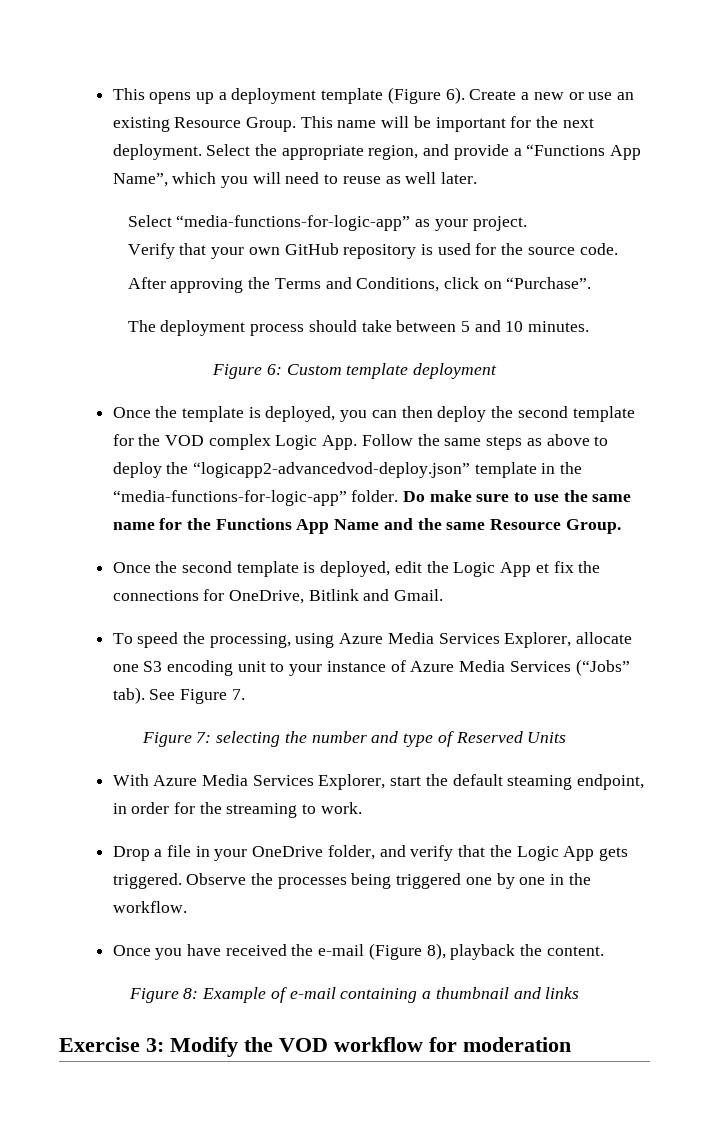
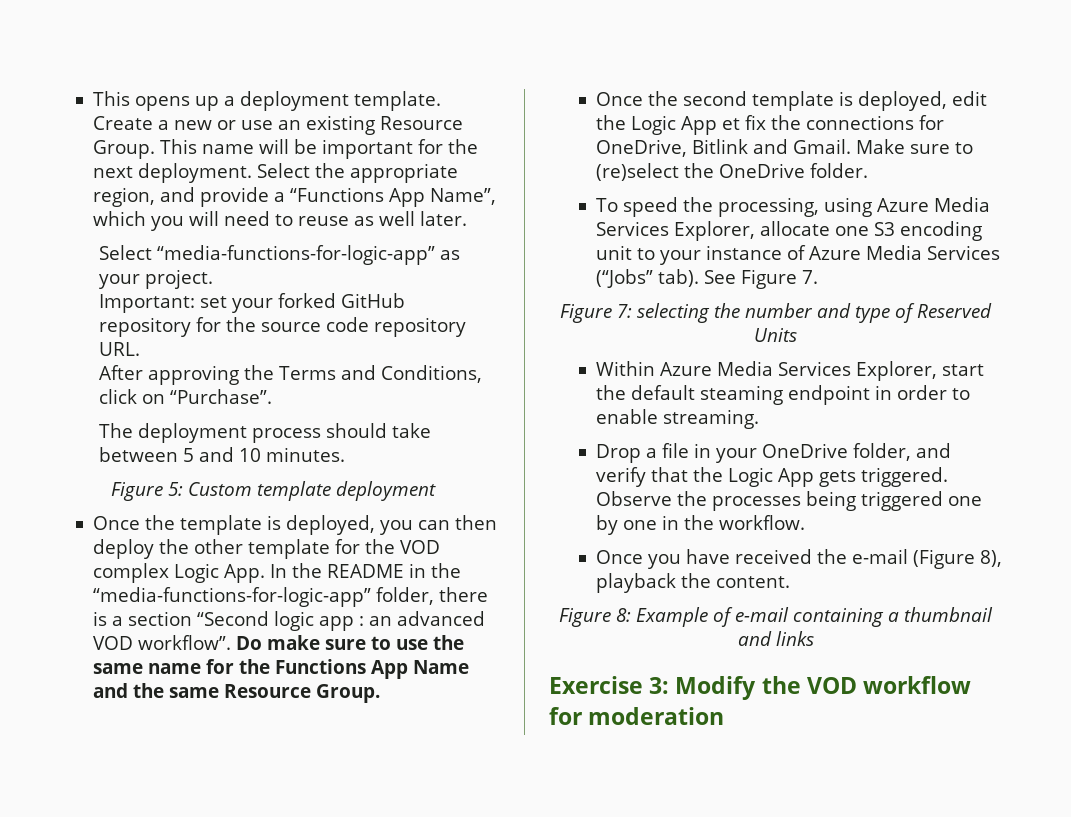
[321,87,465,104] template (Figure 6). -> [353,91,441,111] template.
[127,243,618,259] Verify that your own GitHub repository is used for the source code. -> [99,293,406,313] [99,317,467,337] [99,342,141,356] Important: set your forked GitHub repository for the source code repository URL.
[266,364,282,375] 6: -> [167,482,183,496] 5:
[517,406,568,418] second -> [193,539,243,554] other
[361,434,609,450] [112,462,583,478] [112,490,399,506] Follow the same steps as above to deploy the “logicapp2-advancedvod-deploy.json” template in the “media-functions-for-logic-app” folder. -> [269,563,461,578] [92,587,488,607] [92,611,485,631] [92,635,231,650] In the README in the “media-functions-for-logic-app” folder, there is a section “Second logic app : an advanced VOD workflow”.
(444, 595) none -> [855,139,973,154] [595,163,868,181] Make sure to (re)select the OneDrive folder.
[112,774,149,786] With -> [595,361,655,376] Within
[577,774,645,790] endpoint, -> [787,385,870,405] endpoint
[174,802,362,818] for the streaming to work. -> [951,388,970,400] [595,409,759,429] to enable streaming.

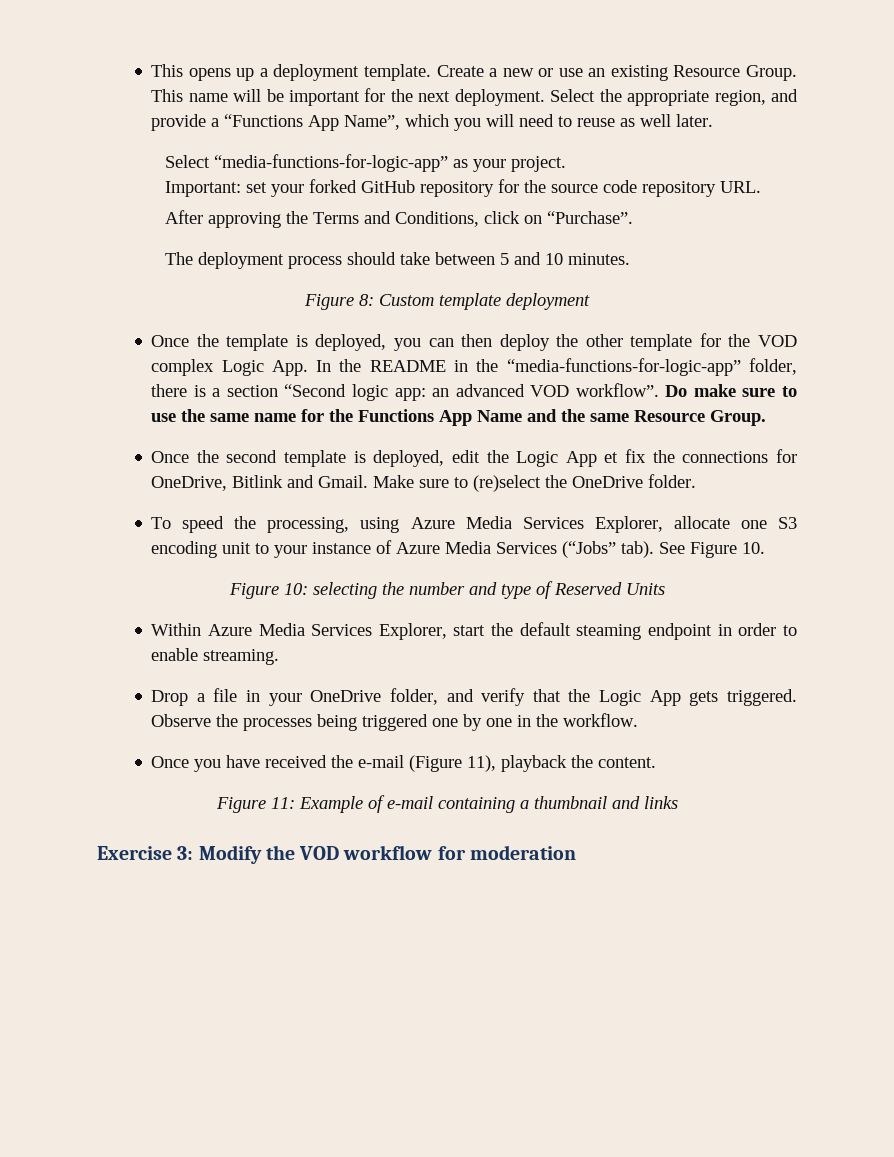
[167,482,183,496] 5: -> [359,294,374,306] 8:
[318,616,364,631] app : -> [394,388,426,401] app:
[801,270,818,284] [560,304,632,323] 7. // Figure 7: -> [742,542,766,554] [228,583,308,599] 10. // Figure 10:
[979,550,1002,567] 8), -> [467,755,497,772] 11),
[616,608,631,622] 8: -> [270,797,295,809] 11:

